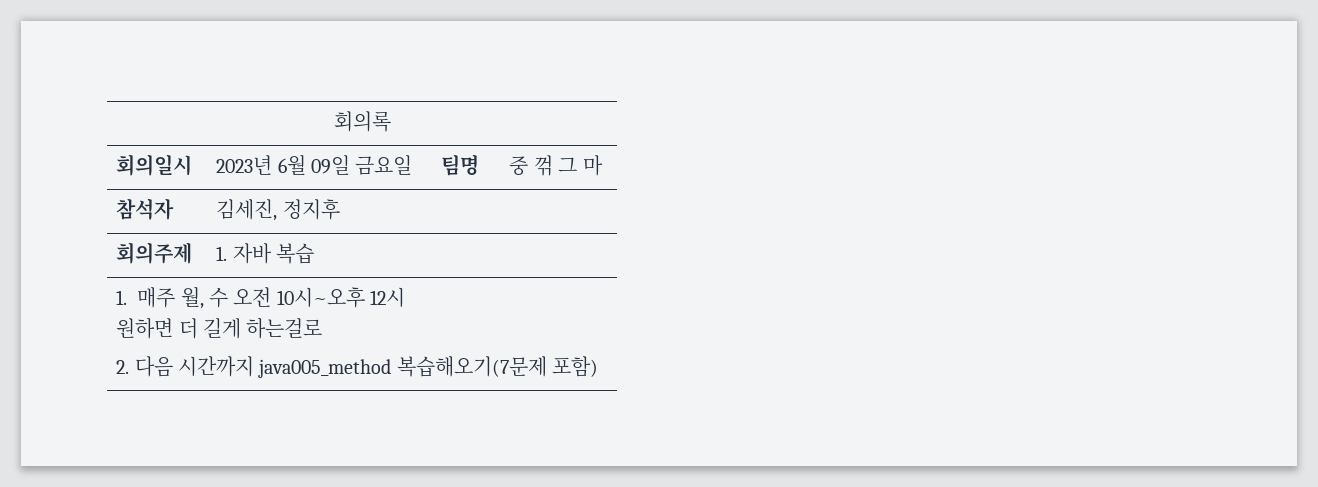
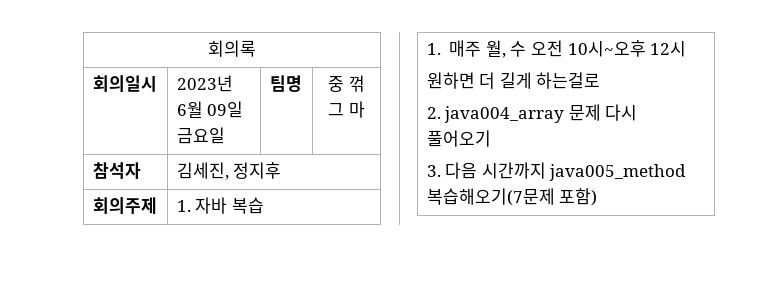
(130, 367) none -> [444,104,638,123] [426,130,491,147] [426,165,441,177] java004_array 문제 다시 풀어오기 // 3.

